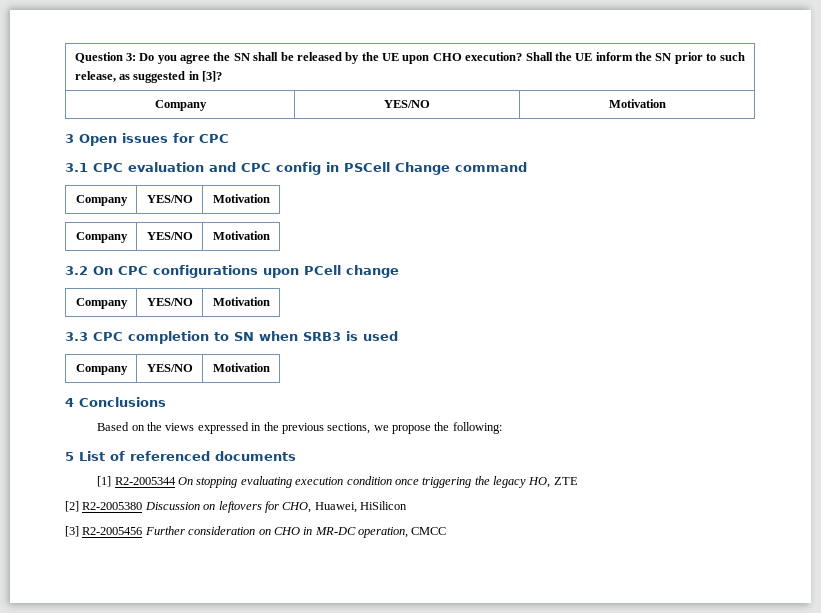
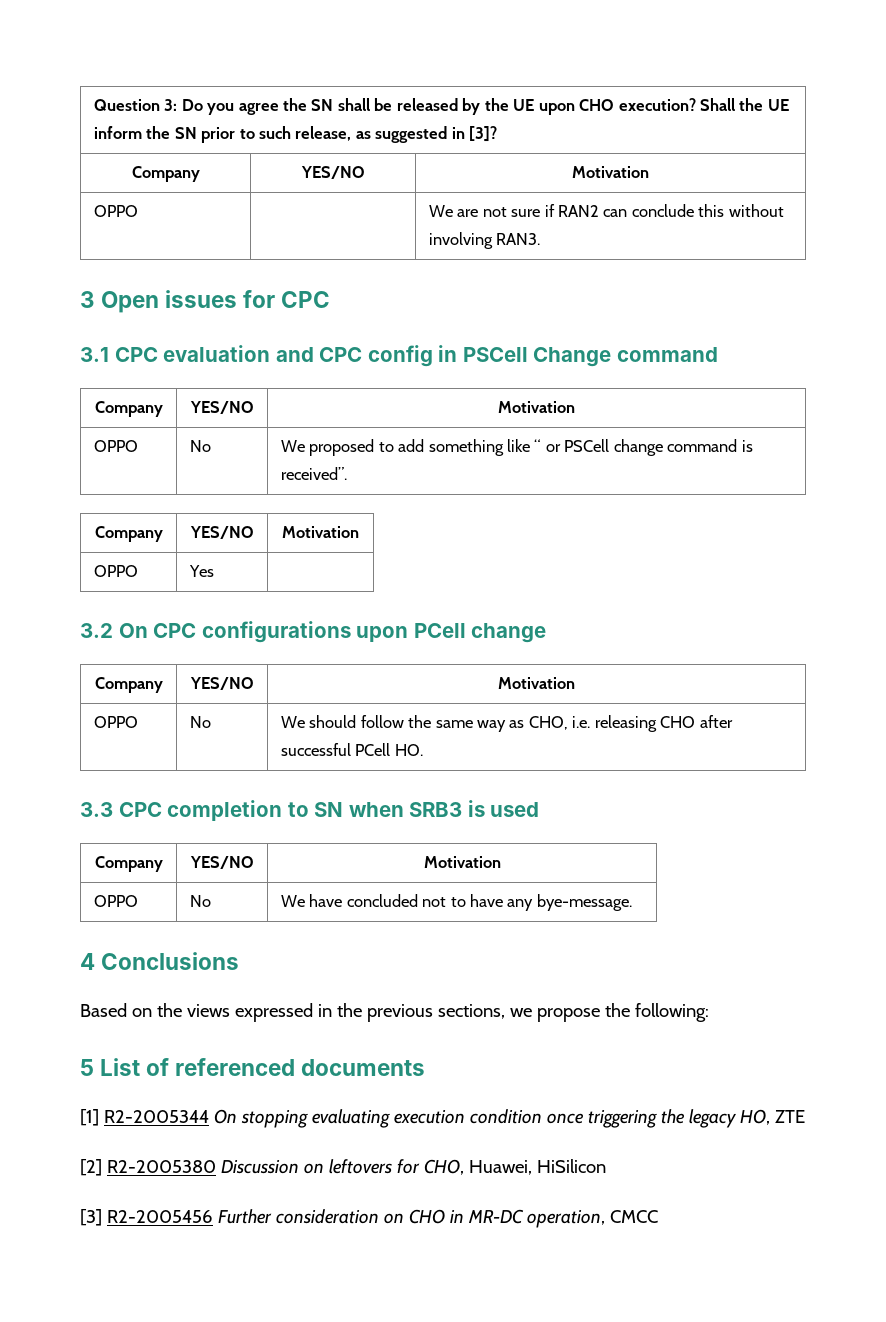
(666, 103) none -> [93,205,138,217] [428,204,784,217] [428,232,541,249] // OPPO | | We are not sure if RAN2 can conclude this without involving RAN3.
[75,232,128,243] [146,232,193,240] [212,231,270,240] // Company | YES/NO | Motivation -> [93,440,138,452] [189,440,211,452] [280,439,753,456] [280,467,347,480] [94,526,163,542] [189,526,254,539] [282,526,359,538] [93,565,138,577] [188,565,214,577] // OPPO | No | We proposed to add something like “ or PSCell change command is received”. // Company | YES/NO | Motivation // OPPO | Yes |
(270, 301) none -> [93,716,138,728] [189,716,211,728] [280,715,733,732] [280,743,423,756] // OPPO | No | We should follow the same way as CHO, i.e. releasing CHO after successful PCell HO.
(270, 367) none -> [93,895,138,907] [189,895,211,907] [280,894,632,911] // OPPO | No | We have concluded not to have any bye-message.

